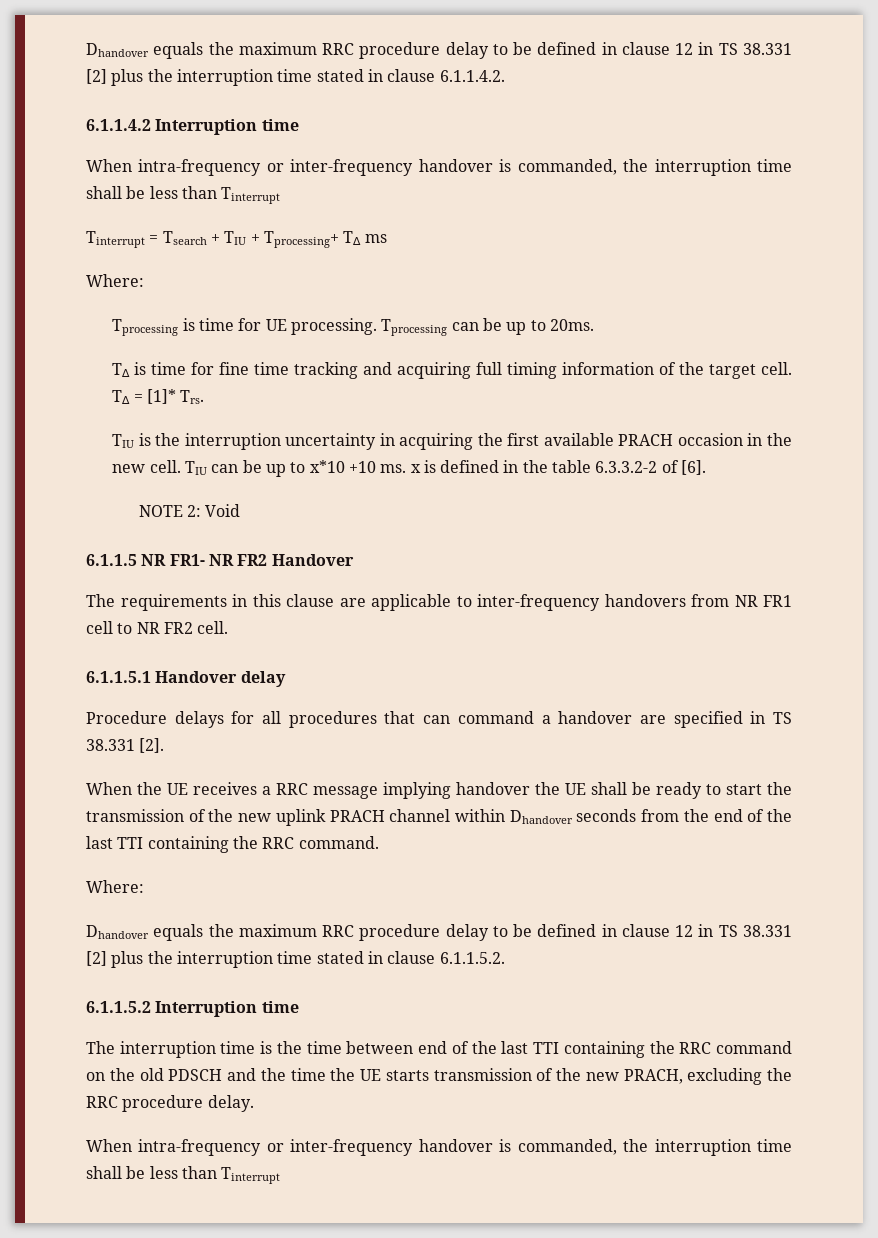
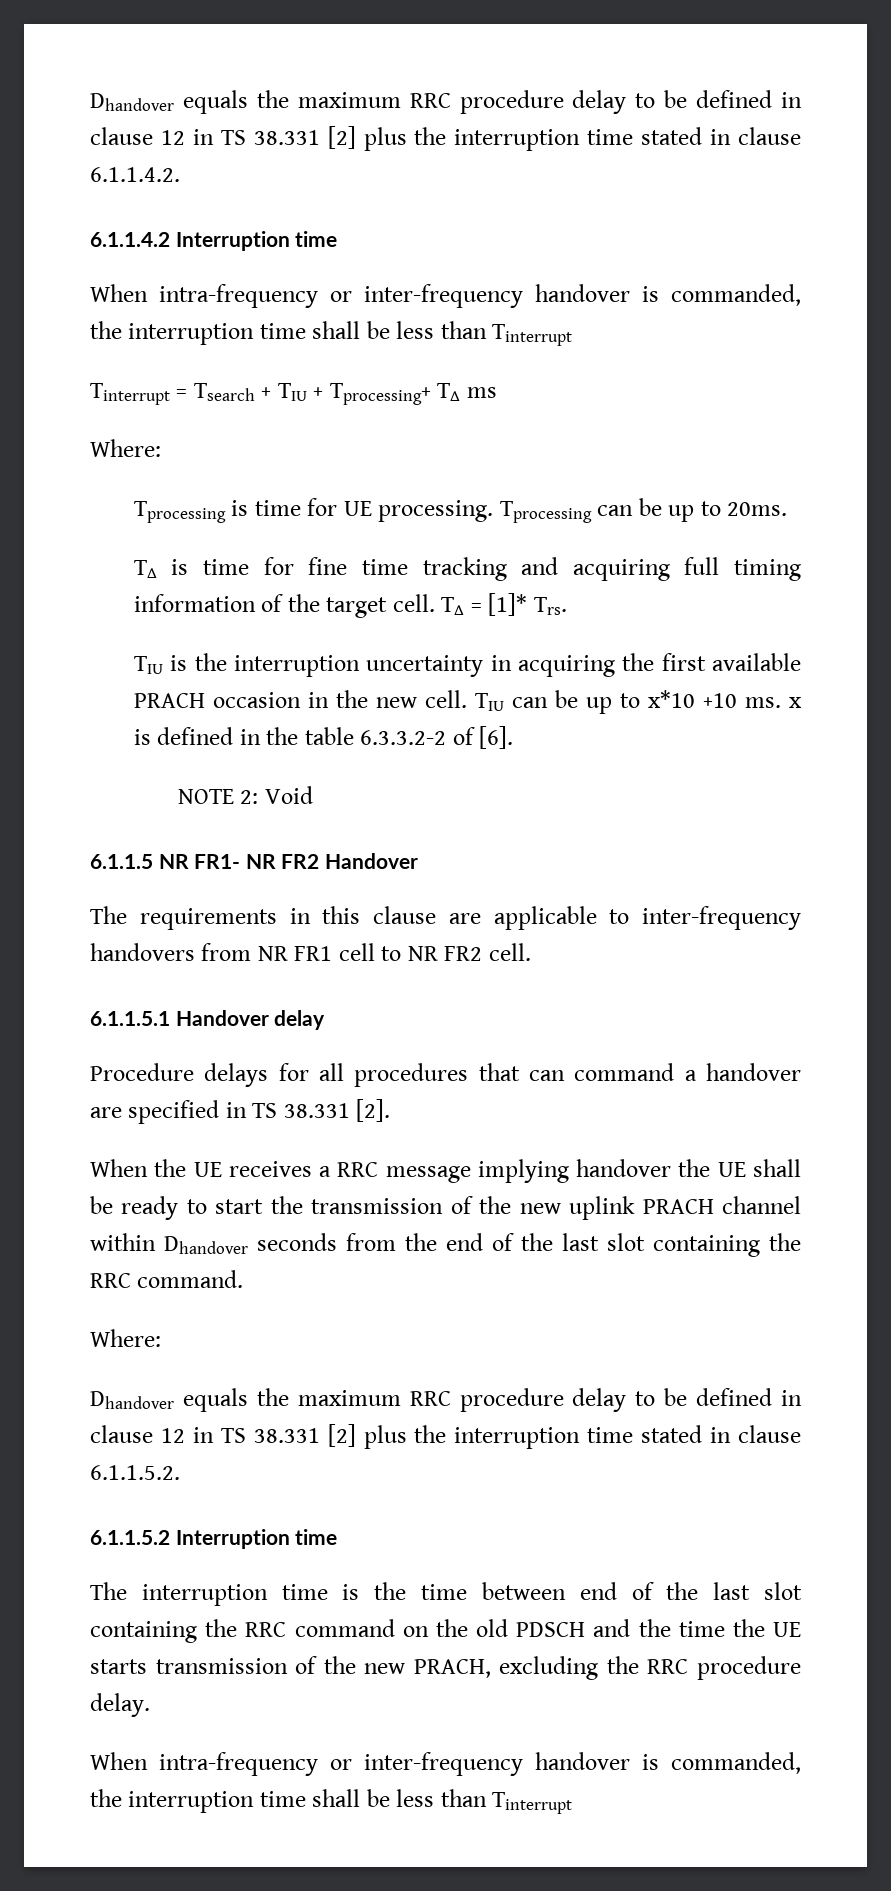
[117,837,144,849] TTI -> [607,1233,645,1251] slot
[533,1042,560,1054] TTI -> [764,1582,803,1600] slot

